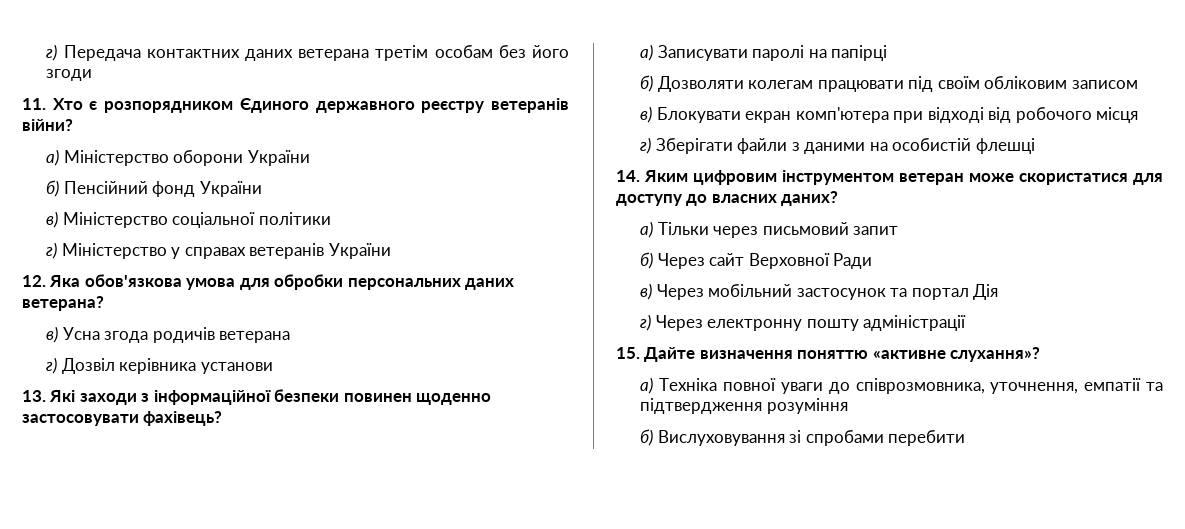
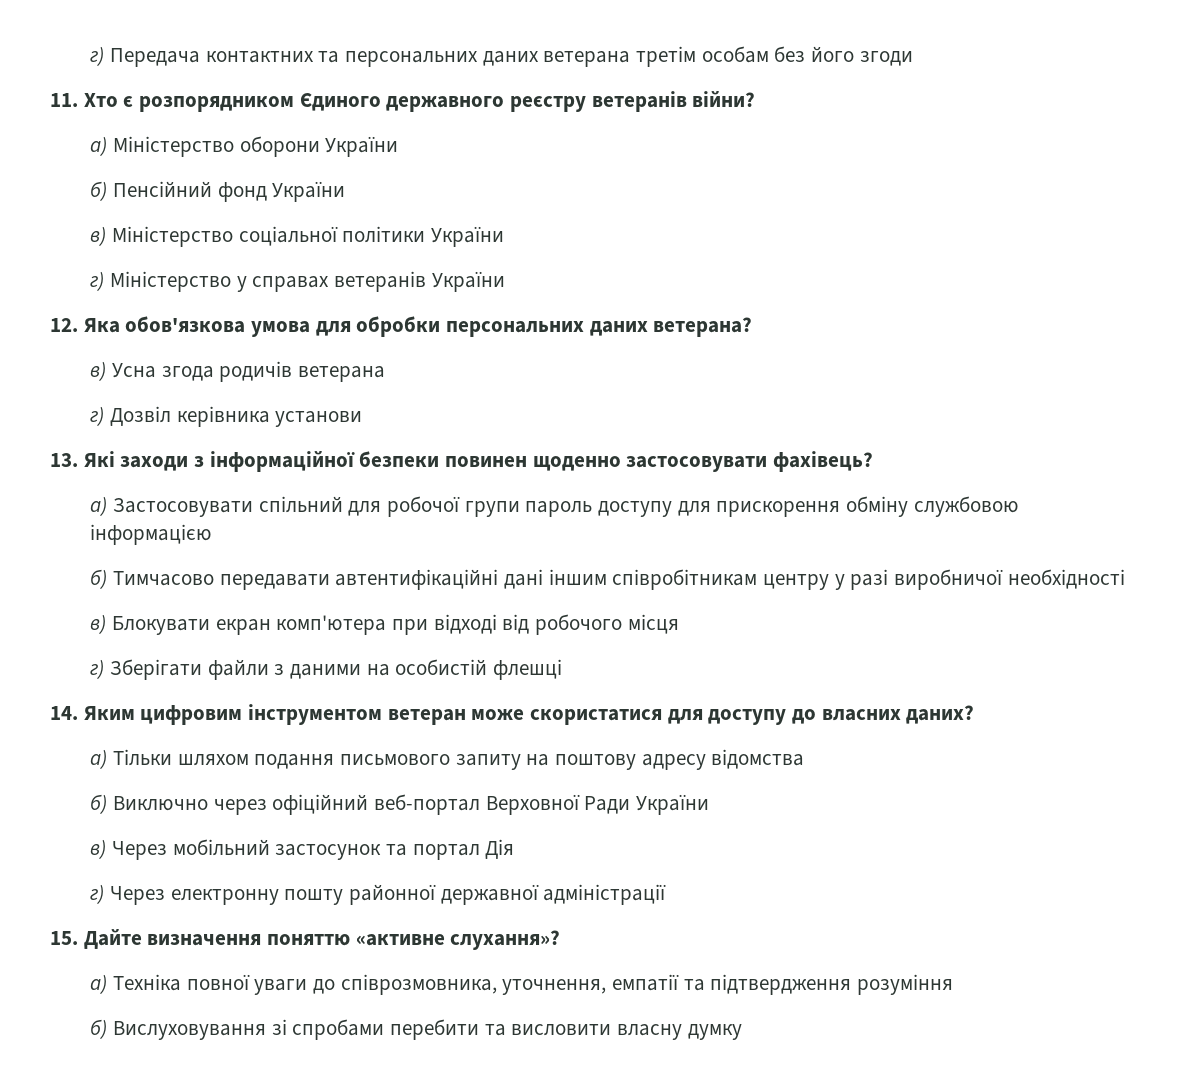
(240, 53) none -> [318,51,479,67] та персональних
(331, 218) none -> [431,226,505,247] України
[657,45,888,61] [640,75,1138,92] Записувати паролі на папірці // б) Дозволяти колегам працювати під своїм обліковим записом -> [113,496,1019,517] [90,524,213,545] [90,569,1125,590] Застосовувати спільний для робочої групи пароль доступу для прискорення обміну службовою інформацією // б) Тимчасово передавати автентифікаційні дані іншим співробітникам центру у разі виробничої необхідності
[713,222,899,238] [640,252,745,269] через письмовий запит // б) Через сайт -> [177,749,805,770] [90,794,481,815] шляхом подання письмового запиту на поштову адресу відомства // б) Виключно через офіційний веб-портал
(873, 261) none -> [636,794,710,815] України
(859, 325) none -> [349,884,539,905] районної державної
(966, 438) none -> [484,1024,742,1040] та висловити власну думку

